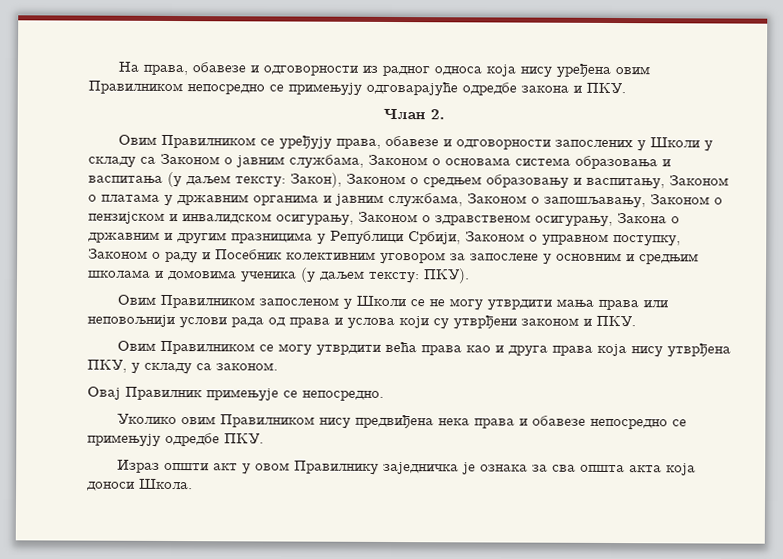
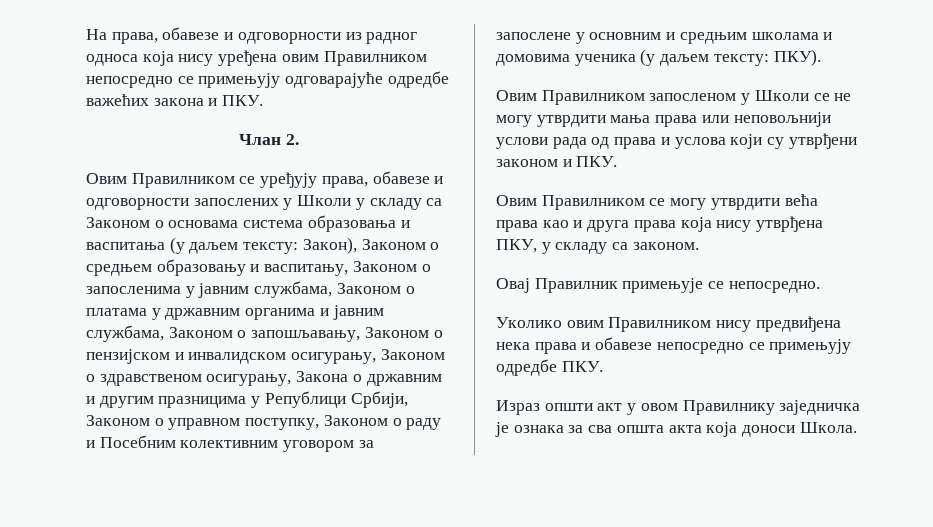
(517, 89) none -> [86,94,149,106] важећих
[236,154,441,169] jавним службама, Законом о -> (164, 224) none
(97, 198) none -> [86,281,415,298] запосленима у јавним службама, Законом о
[215,249,283,260] Посебник -> [99,435,176,448] Посебним

